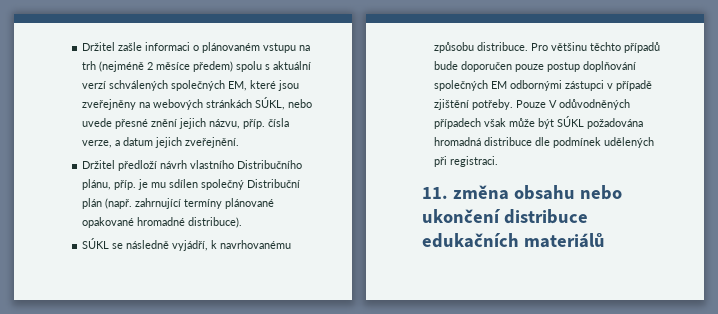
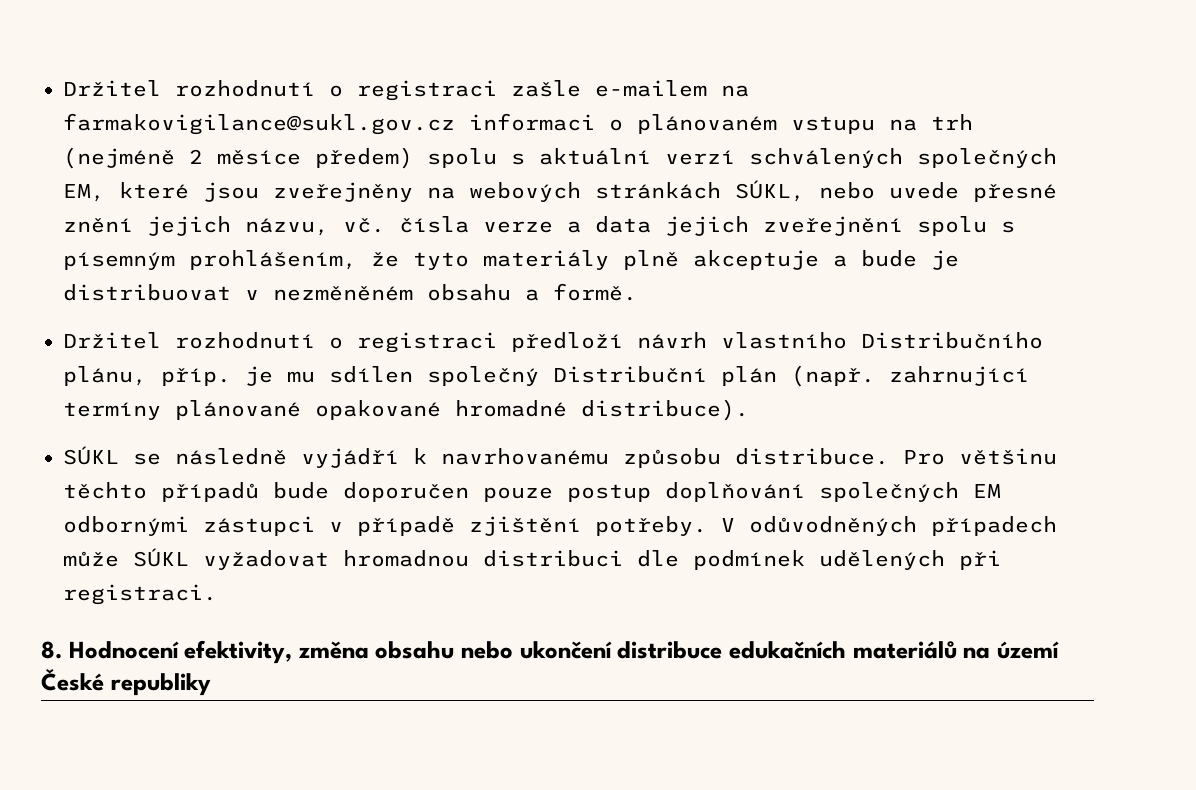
[82,42,143,51] Držitel zašle -> [63,80,749,101] [63,113,455,135] Držitel rozhodnutí o registraci zašle e-mailem na farmakovigilance@sukl.gov.cz
[243,118,290,129] [82,137,240,148] [82,160,116,169] příp. čísla verze, a datum jejich zveřejnění. // Držitel -> [343,216,1015,236] [63,250,959,270] [63,283,637,301] [63,332,497,353] vč. čísla verze a data jejich zveřejnění spolu s písemným prohlášením, že tyto materiály plně akceptuje a bude je distribuovat v nezměněném obsahu a formě. // Držitel rozhodnutí o registraci
[172,240,209,251] vyjádří, -> [301,448,399,468] vyjádří
[516,100,547,108] Pouze -> (707, 526) none
[484,116,644,129] [434,137,533,146] však může být SÚKL požadována hromadná distribuce -> [63,548,623,570] může SÚKL vyžadovat hromadnou distribuci
[422,187,448,199] 11. -> [41,640,293,664] 8. Hodnocení efektivity,
(605, 240) none -> [963,641,1059,659] [41,669,211,696] na území České republiky

